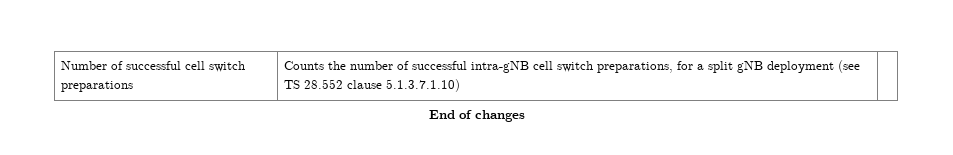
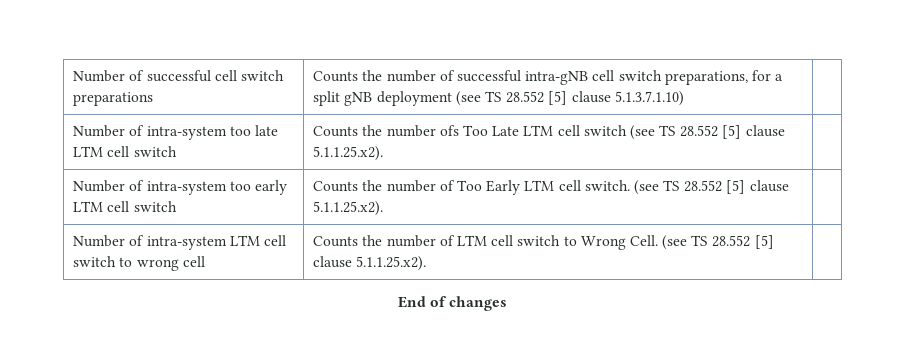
(343, 84) none -> [548,91,568,105] [5]
(460, 85) none -> [73,125,278,140] [73,146,177,157] [313,125,785,140] [313,146,384,161] [73,180,287,195] [73,201,177,212] [313,180,789,195] [313,201,384,216] [73,235,286,250] [73,256,205,271] [313,235,774,250] [313,256,427,271] // Number of intra-system too late LTM cell switch | Counts the number ofs Too Late LTM cell switch (see TS 28.552 [5] clause 5.1.1.25.x2). | // Number of intra-system too early LTM cell switch | Counts the number of Too Early LTM cell switch. (see TS 28.552 [5] clause 5.1.1.25.x2). | // Number of intra-system LTM cell switch to wrong cell | Counts the number of LTM cell switch to Wrong Cell. (see TS 28.552 [5] clause 5.1.1.25.x2). |

